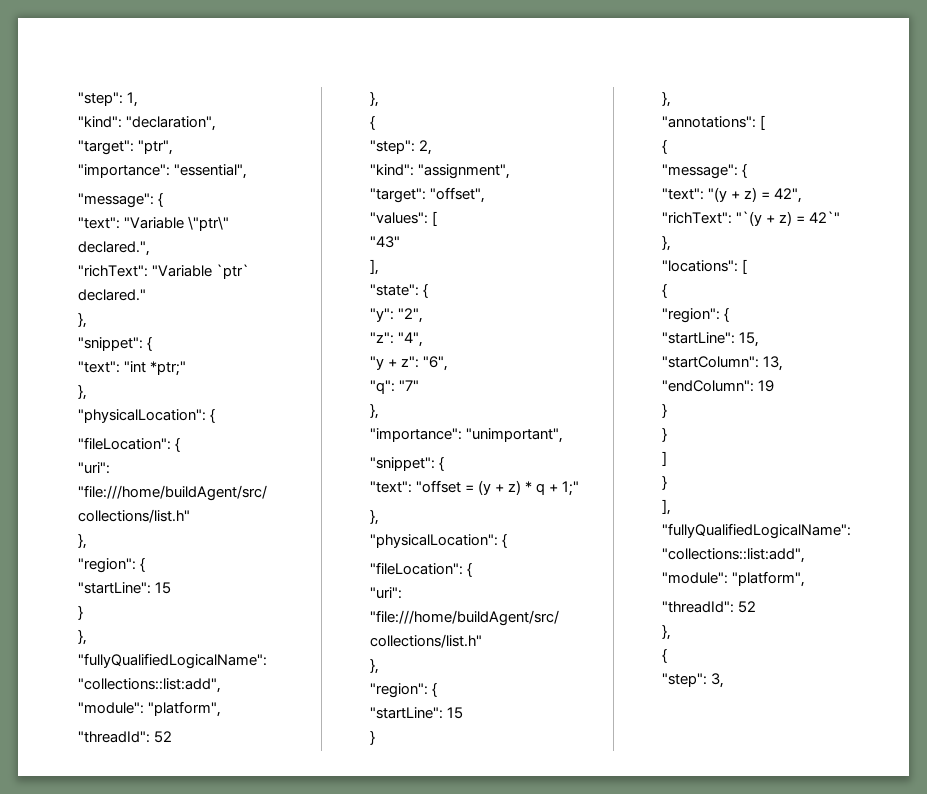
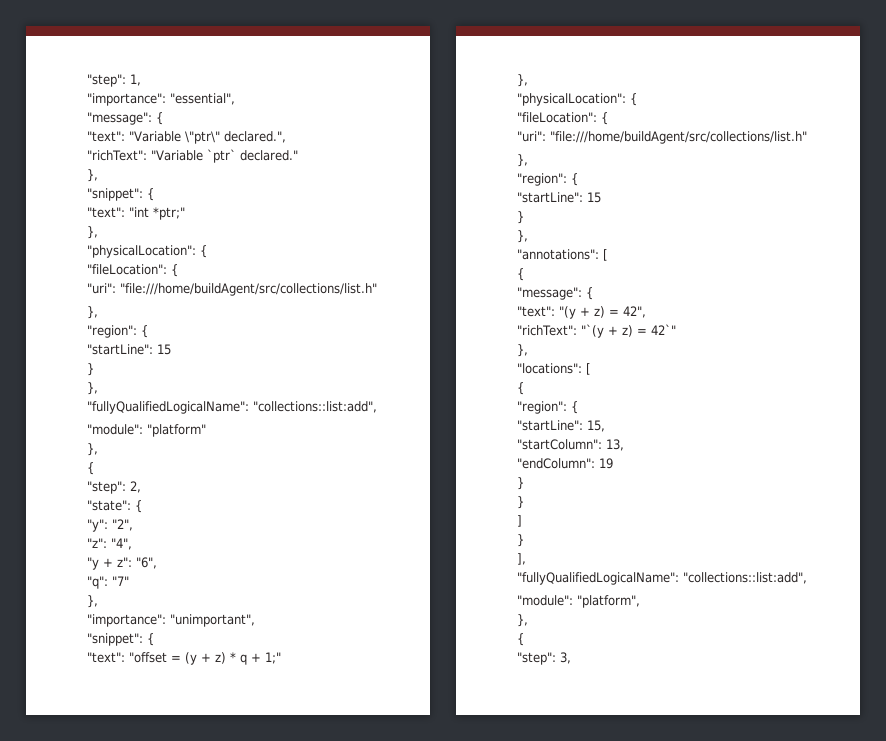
[77,116,216,131] [77,140,173,155] // "kind": "declaration", // "target": "ptr", -> (141, 80) none
[147,701,221,717] [77,731,172,743] "platform", // "threadId": 52 -> [146,424,206,437] "platform"
[369,164,510,179] [369,187,485,203] [369,211,437,226] [369,236,400,248] [369,259,379,275] // "kind": "assignment", // "target": "offset", // "values": [ // "43" // ], -> (141, 487) none
[661,601,756,613] // "threadId": 52 -> (640, 601) none

